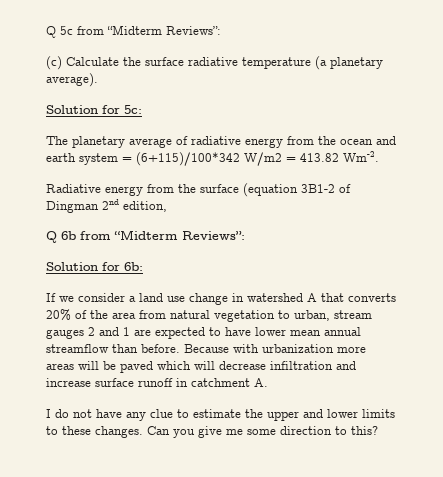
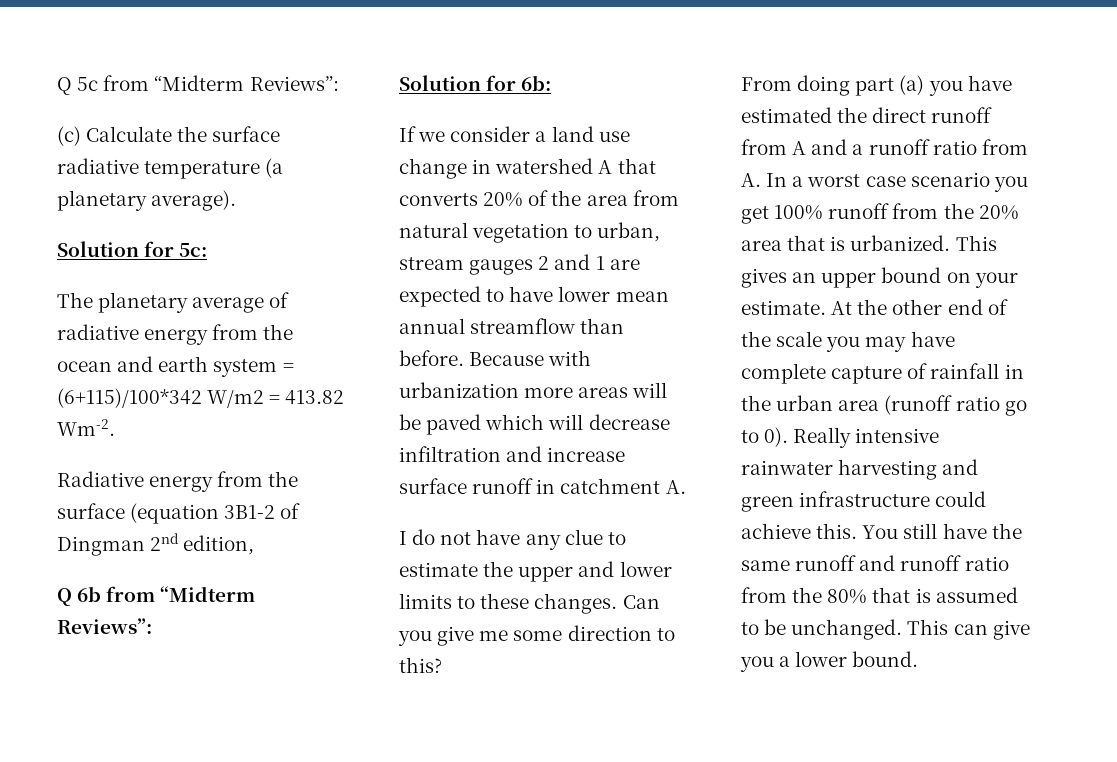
(378, 430) none -> [741,75,1012,96] [741,107,993,123] [741,139,1028,155] [741,172,1028,192] [741,203,1019,224] [741,235,997,251] [741,267,1018,288] [741,299,1008,315] [741,331,955,352] [741,363,1024,384] [741,395,1027,416] [741,427,940,448] [741,459,979,480] [741,491,987,512] [741,523,1022,539] [741,555,1009,571] [741,587,1018,604] [741,619,1030,640] [740,651,919,672] // From doing part (a) you have estimated the direct runoff from A and a runoff ratio from A. In a worst case scenario you get 100% runoff from the 20% area that is urbanized. This gives an upper bound on your estimate. At the other end of the scale you may have complete capture of rainfall in the urban area (runoff ratio go to 0). Really intensive rainwater harvesting and green infrastructure could achieve this. You still have the same runoff and runoff ratio from the 80% that is assumed to be unchanged. This can give you a lower bound.

